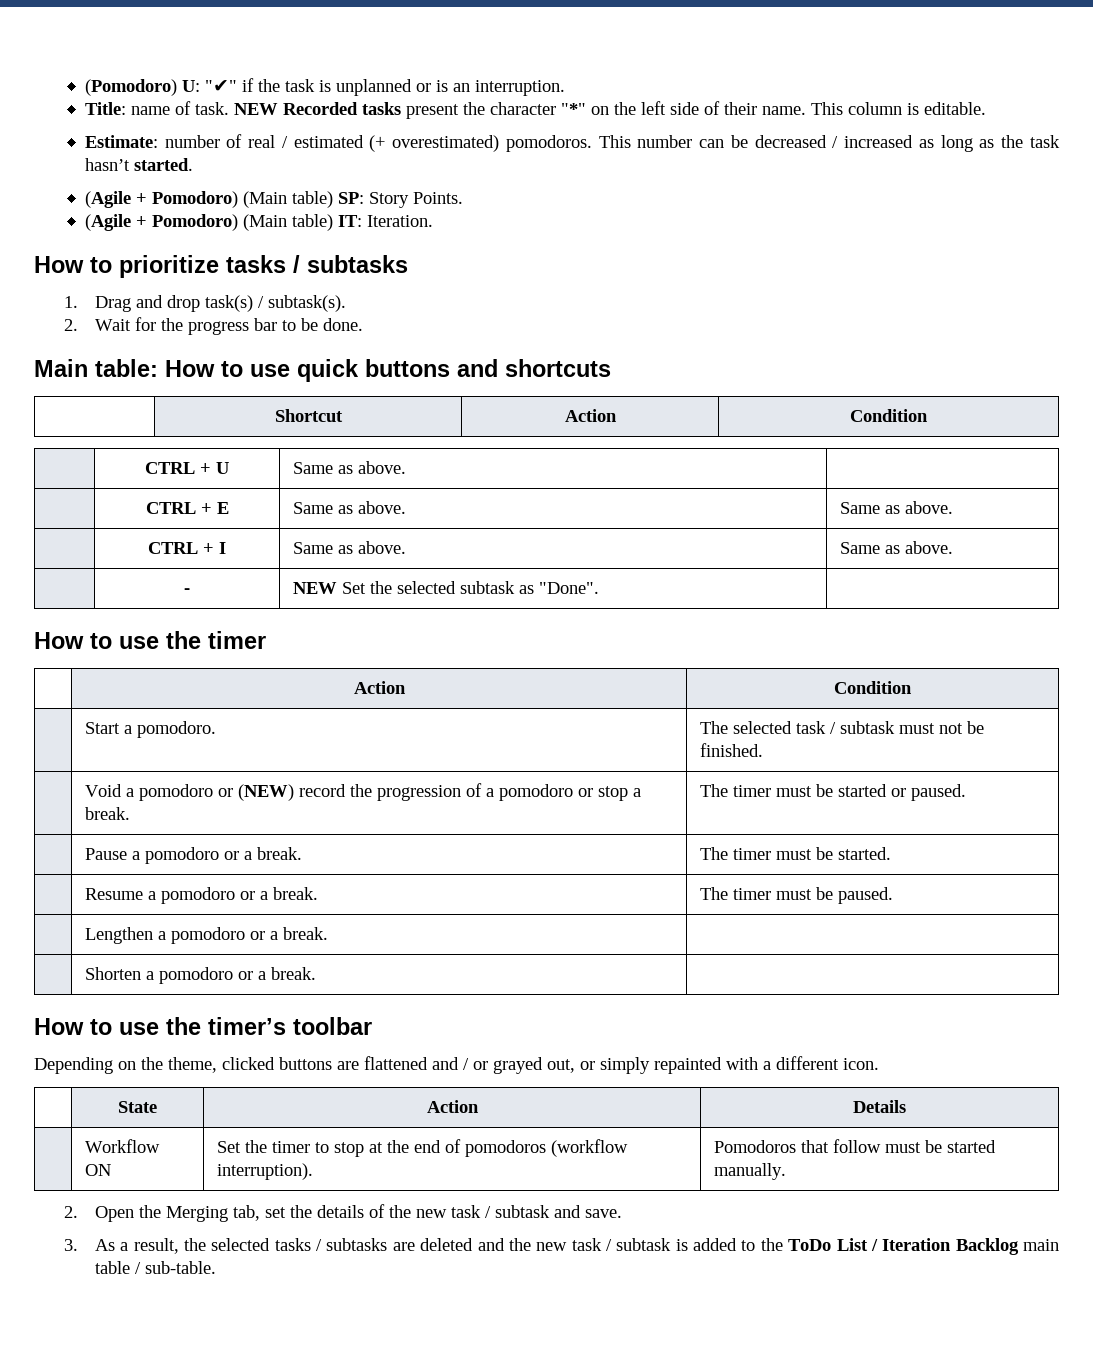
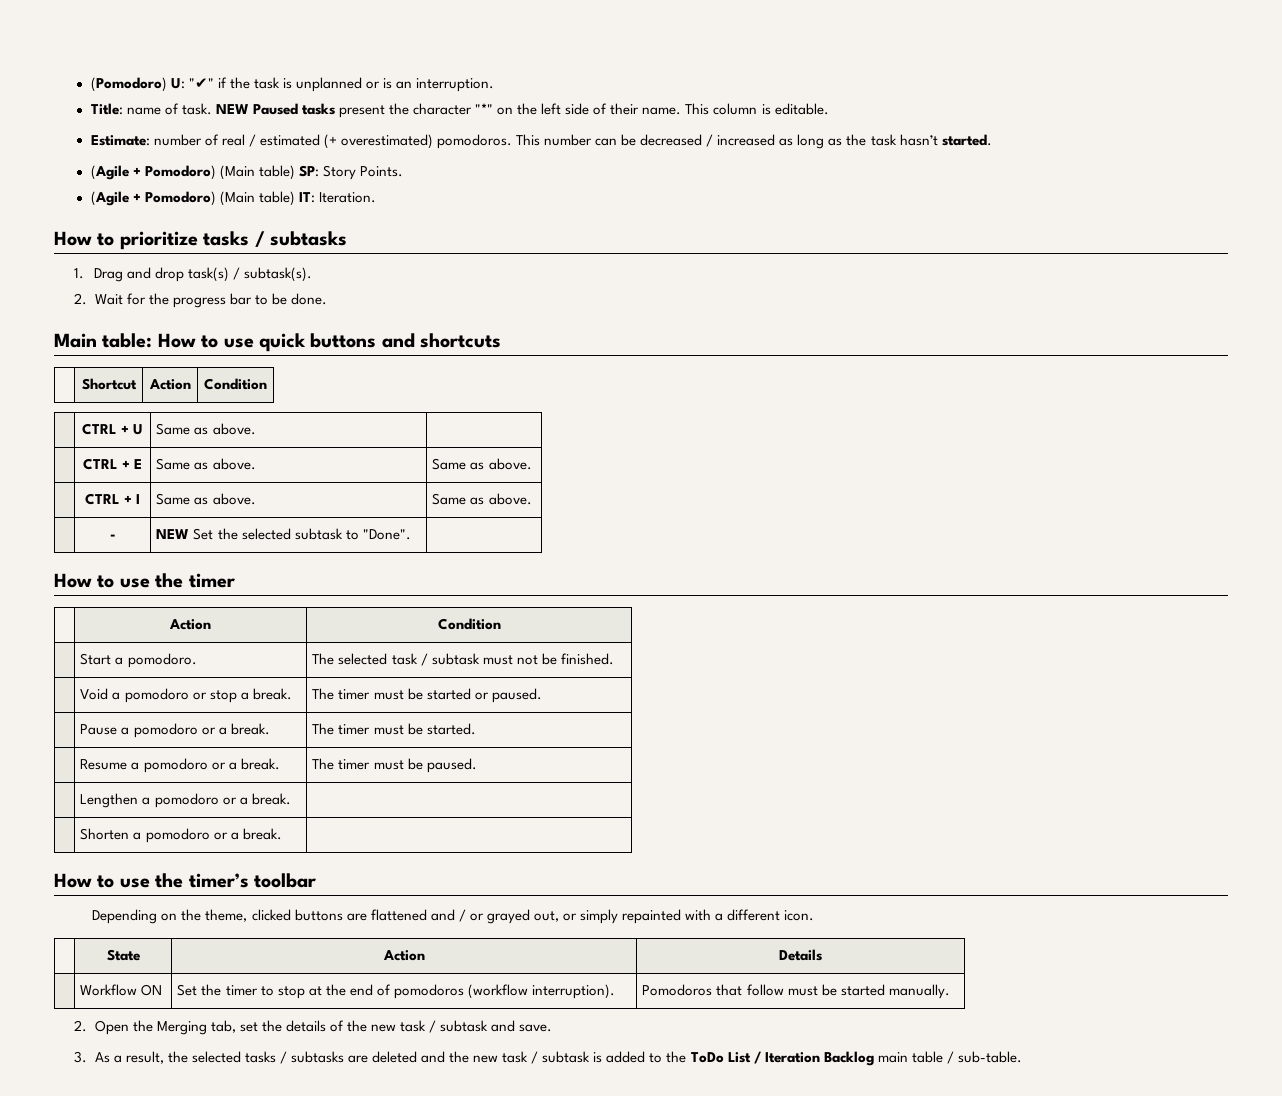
[282,102,358,115] Recorded -> [252,103,298,115] Paused
[519,585,535,594] as -> [345,530,359,540] to
[238,783,594,801] (NEW) record the progression of a pomodoro or -> (207, 696) none

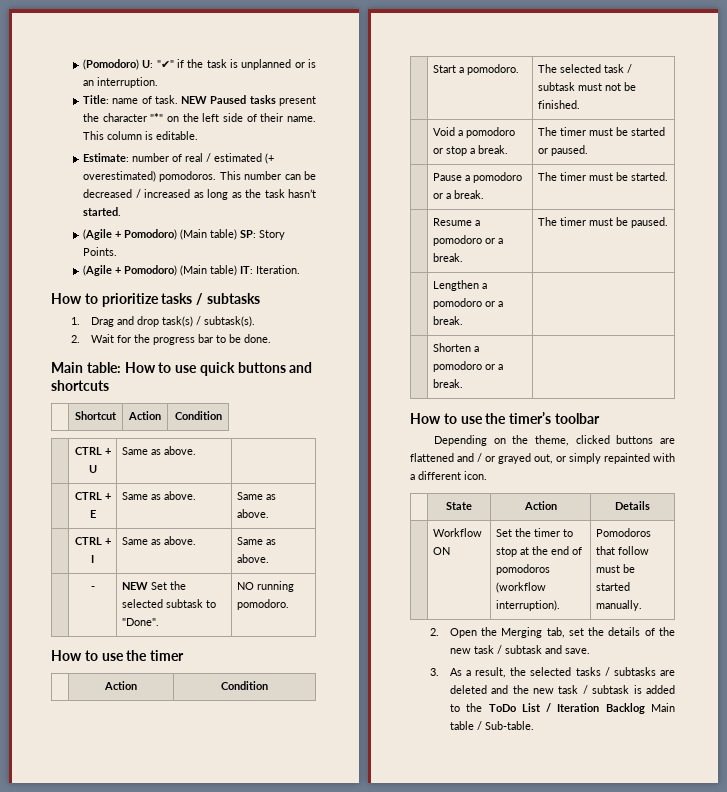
(411, 534) none -> [237,581,295,592] [237,599,290,610] NO running pomodoro.
[877,1052,908,1063] main -> [651,703,675,712] Main
[957,1051,1022,1063] sub-table. -> [484,721,534,730] Sub-table.

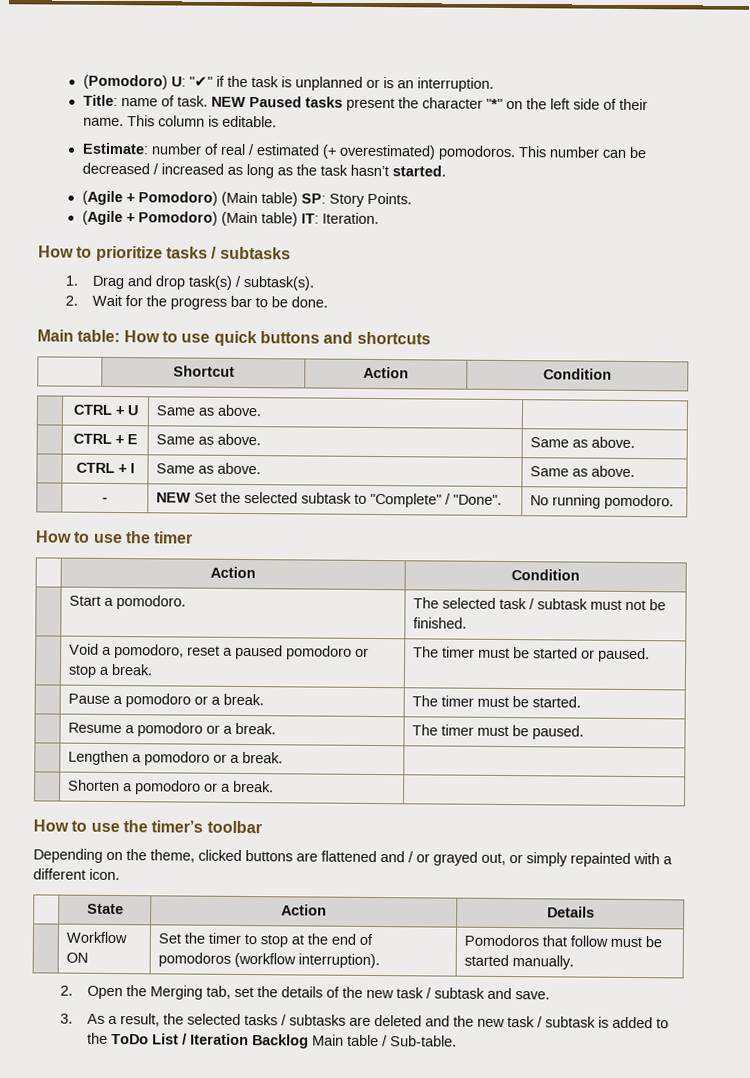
(217, 604) none -> [370,492,452,508] "Complete" /
[237,582,255,590] NO -> [530,495,550,506] No
(464, 133) none -> [114,644,284,660] pomodoro, reset a paused

